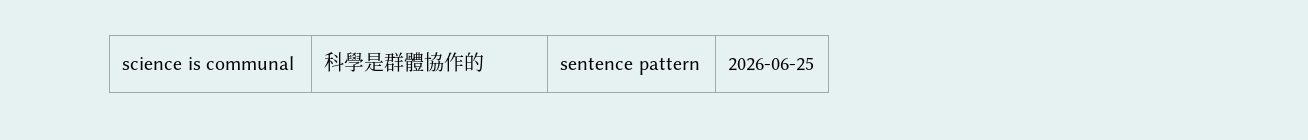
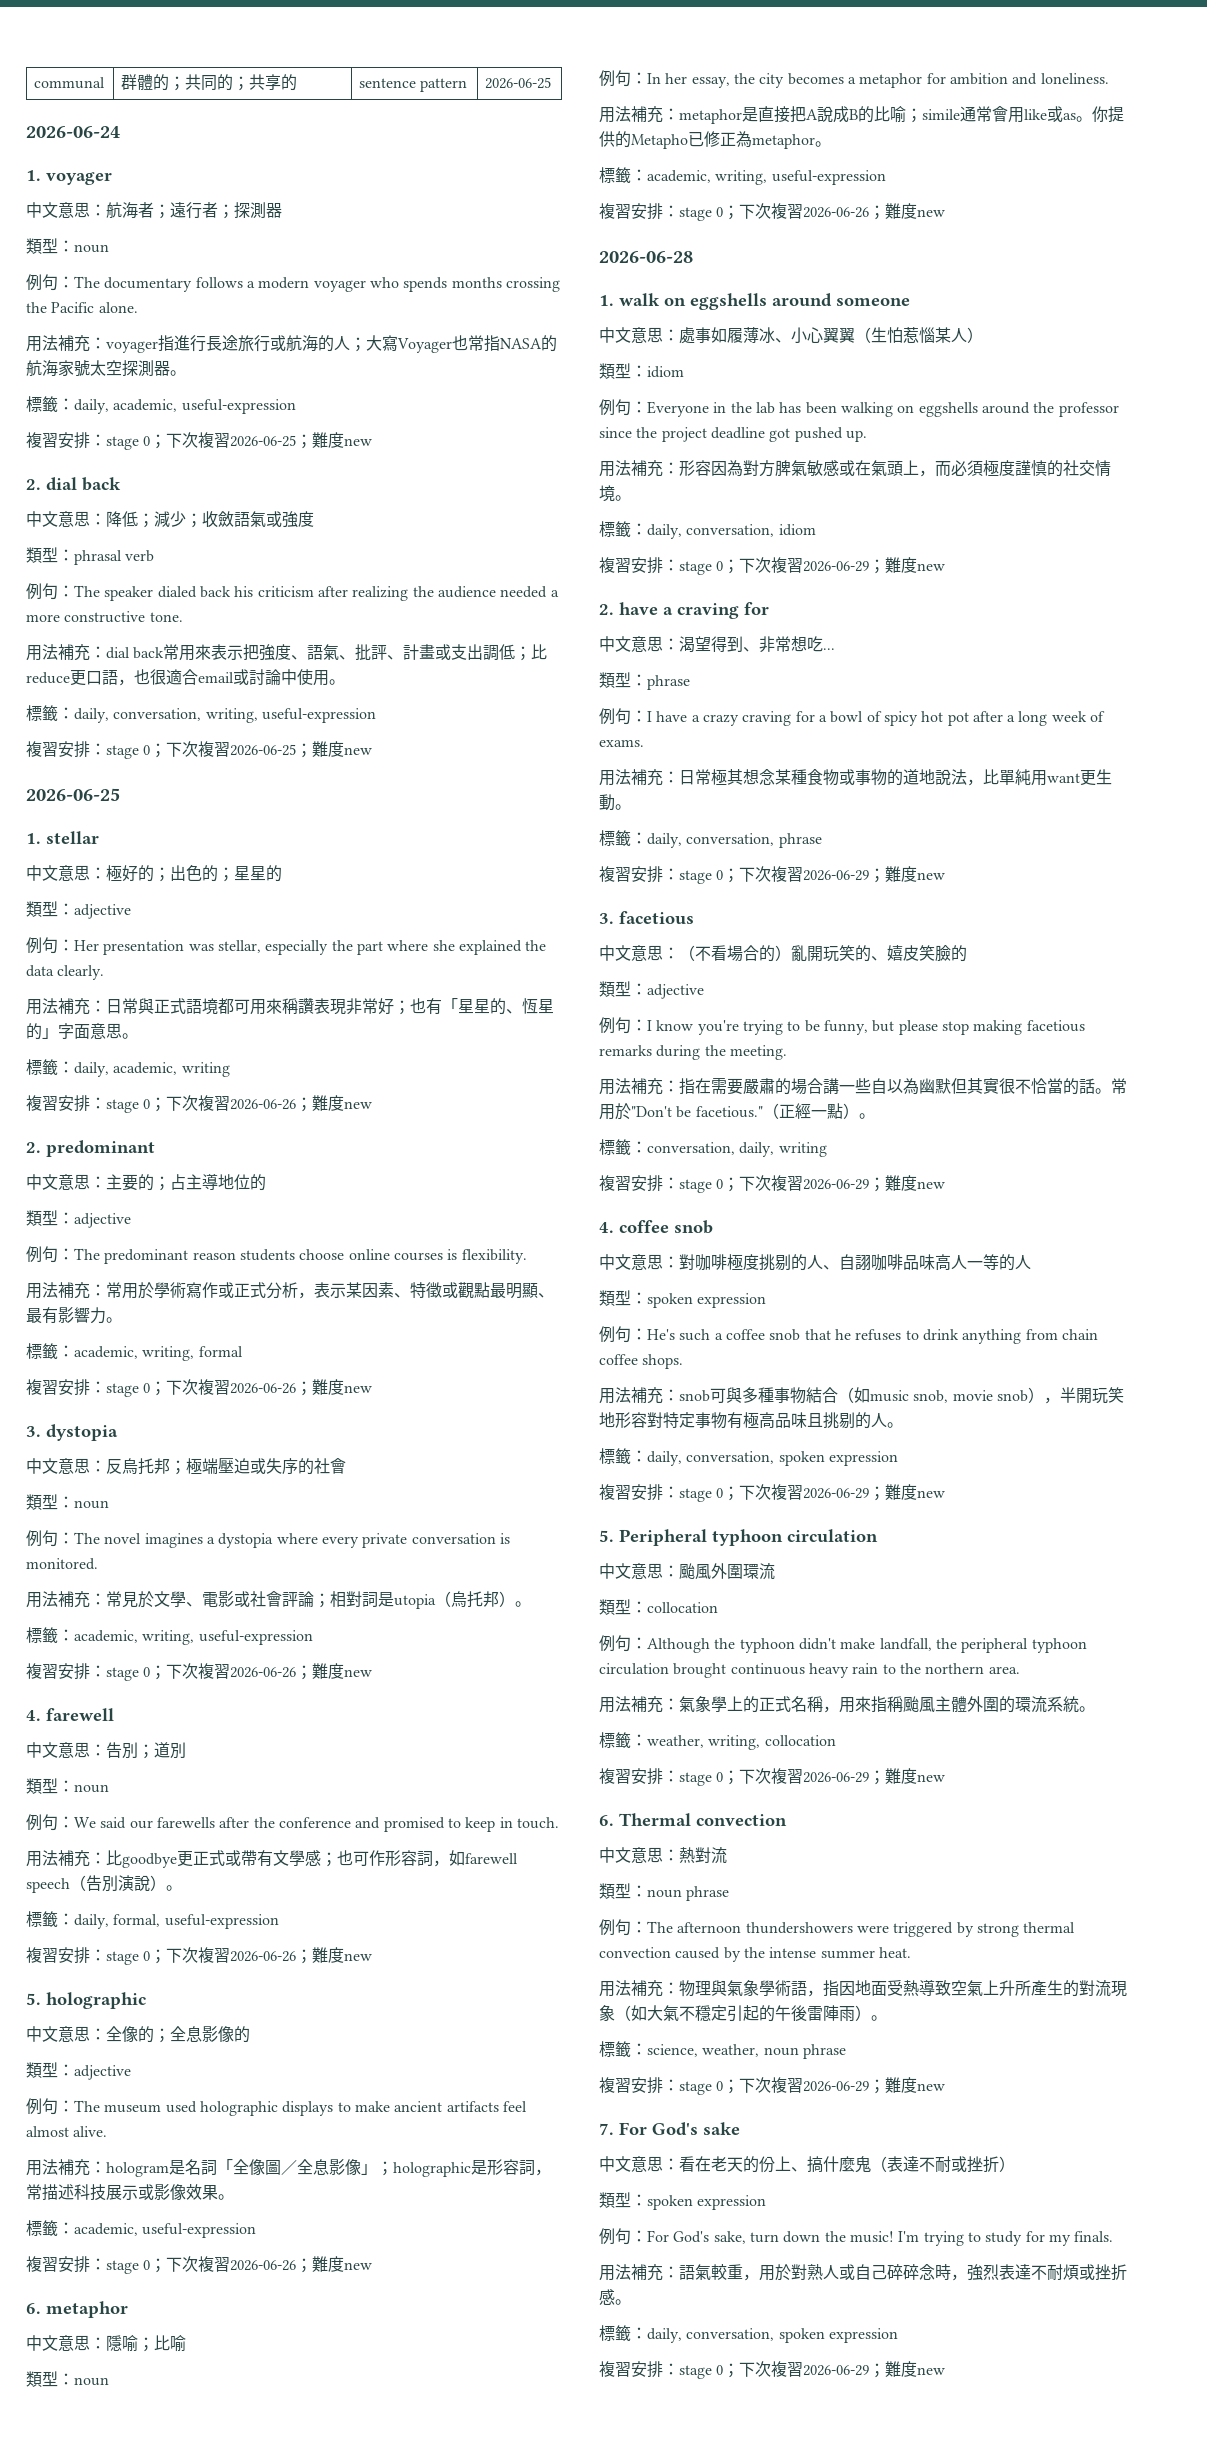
[122,57,201,70] science is -> (33, 83) none
[324,52,465,72] 科學是群體協作 -> [120,74,281,91] 群體的；共同的；共享
(815, 64) none -> [26,126,120,138] [26,170,112,185] [26,202,282,219] [26,238,109,254] [26,274,560,292] [26,302,138,313] [26,335,557,353] [26,360,186,377] [26,396,296,414] [26,432,373,450] [26,477,121,491] [26,511,314,528] [26,547,155,565] [26,583,559,601] [26,611,183,623] [26,644,548,661] [26,669,345,686] [26,705,376,723] [26,741,373,759] [26,788,120,801] [26,831,99,844] [26,865,282,882] [26,901,131,919] [26,937,547,955] [26,965,105,980] [26,998,554,1015] [26,1023,138,1040] [26,1059,230,1077] [26,1095,373,1113] [26,1140,155,1157] [26,1173,266,1191] [26,1210,131,1228] [26,1246,527,1264] [26,1282,554,1299] [26,1307,122,1324] [26,1343,243,1361] [26,1379,373,1397] [26,1424,118,1441] [26,1458,346,1475] [26,1494,109,1510] [26,1530,510,1548] [26,1558,98,1570] [26,1591,531,1609] [26,1627,313,1645] [26,1663,373,1681] [26,1708,114,1721] [26,1742,186,1759] [26,1778,109,1794] [26,1814,559,1832] [26,1850,518,1868] [26,1875,182,1893] [26,1911,279,1929] [26,1947,373,1965] [26,1992,146,2009] [26,2026,250,2043] [26,2062,131,2080] [26,2098,527,2116] [26,2126,108,2137] [26,2159,551,2177] [26,2184,234,2201] [26,2220,257,2238] [26,2256,373,2274] [26,2301,128,2318] [26,2334,186,2352] [26,2371,109,2387] [599,70,1109,88] [599,105,1124,124] [599,131,831,149] [599,167,886,185] [599,203,946,221] [599,251,693,263] [599,293,910,310] [599,327,983,344] [599,363,684,379] [599,399,1119,417] [599,427,867,442] [599,460,1111,477] [599,485,631,502] [599,521,816,539] [599,557,946,575] [599,602,769,619] [599,636,835,653] [599,672,690,690] [599,708,1106,726] [599,739,644,747] [599,769,1112,786] [599,794,631,811] [599,830,822,848] [599,866,946,884] [599,911,694,925] [599,945,967,962] [599,981,704,999] [599,1017,1085,1035] [599,1045,787,1060] [599,1078,1127,1095] [599,1103,875,1120] [599,1139,827,1157] [599,1175,946,1193] [599,1220,713,1234] [599,1254,1031,1271] [599,1290,767,1308] [599,1326,1098,1344] [599,1354,684,1369] [599,1387,1124,1404] [599,1412,903,1429] [599,1448,898,1466] [599,1484,946,1502] [599,1529,878,1546] [599,1563,775,1580] [599,1599,718,1615] [599,1635,1087,1653] [599,1663,1020,1678] [599,1696,1095,1713] [599,1732,836,1750] [599,1768,946,1786] [599,1813,787,1826] [599,1847,727,1864] [599,1883,730,1901] [599,1919,1076,1937] [599,1947,911,1962] [599,1979,1127,1997] [599,2005,887,2022] [599,2041,846,2059] [599,2077,946,2095] [599,2122,740,2136] [599,2156,1015,2173] [599,2192,767,2210] [599,2228,1114,2246] [599,2264,1127,2281] [599,2289,631,2305] [599,2325,898,2343] [599,2361,946,2379] // 2026-06-24 // 1. voyager // 中文意思：航海者；遠行者；探測器 // 類型：noun // 例句：The documentary follows a modern voyager who spends months crossing the Pacific alone. // 用法補充：voyager指進行長途旅行或航海的人；大寫Voyager也常指NASA的航海家號太空探測器。 // 標籤：daily, academic, useful-expression // 複習安排：stage 0；下次複習2026-06-25；難度new // 2. dial back // 中文意思：降低；減少；收斂語氣或強度 // 類型：phrasal verb // 例句：The speaker dialed back his criticism after realizing the audience needed a more constructive tone. // 用法補充：dial back常用來表示把強度、語氣、批評、計畫或支出調低；比reduce更口語，也很適合email或討論中使用。 // 標籤：daily, conversation, writing, useful-expression // 複習安排：stage 0；下次複習2026-06-25；難度new // 2026-06-25 // 1. stellar // 中文意思：極好的；出色的；星星的 // 類型：adjective // 例句：Her presentation was stellar, especially the part where she explained the data clearly. // 用法補充：日常與正式語境都可用來稱讚表現非常好；也有「星星的、恆星的」字面意思。 // 標籤：daily, academic, writing // 複習安排：stage 0；下次複習2026-06-26；難度new // 2. predominant // 中文意思：主要的；占主導地位的 // 類型：adjective // 例句：The predominant reason students choose online courses is flexibility. // 用法補充：常用於學術寫作或正式分析，表示某因素、特徵或觀點最明顯、最有影響力。 // 標籤：academic, writing, formal // 複習安排：stage 0；下次複習2026-06-26；難度new // 3. dystopia // 中文意思：反烏托邦；極端壓迫或失序的社會 // 類型：noun // 例句：The novel imagines a dystopia where every private conversation is monitored. // 用法補充：常見於文學、電影或社會評論；相對詞是utopia（烏托邦）。 // 標籤：academic, writing, useful-expression // 複習安排：stage 0；下次複習2026-06-26；難度new // 4. farewell // 中文意思：告別；道別 // 類型：noun // 例句：We said our farewells after the conference and promised to keep in touch. // 用法補充：比goodbye更正式或帶有文學感；也可作形容詞，如farewell speech（告別演說）。 // 標籤：daily, formal, useful-expression // 複習安排：stage 0；下次複習2026-06-26；難度new // 5. holographic // 中文意思：全像的；全息影像的 // 類型：adjective // 例句：The museum used holographic displays to make ancient artifacts feel almost alive. // 用法補充：hologram是名詞「全像圖／全息影像」；holographic是形容詞，常描述科技展示或影像效果。 // 標籤：academic, useful-expression // 複習安排：stage 0；下次複習2026-06-26；難度new // 6. metaphor // 中文意思：隱喻；比喻 // 類型：noun // 例句：In her essay, the city becomes a metaphor for ambition and loneliness. // 用法補充：metaphor是直接把A說成B的比喻；simile通常會用like或as。你提供的Metapho已修正為metaphor。 // 標籤：academic, writing, useful-expression // 複習安排：stage 0；下次複習2026-06-26；難度new // 2026-06-28 // 1. walk on eggshells around someone // 中文意思：處事如履薄冰、小心翼翼（生怕惹惱某人） // 類型：idiom // 例句：Everyone in the lab has been walking on eggshells around the professor since the project deadline got pushed up. // 用法補充：形容因為對方脾氣敏感或在氣頭上，而必須極度謹慎的社交情境。 // 標籤：daily, conversation, idiom // 複習安排：stage 0；下次複習2026-06-29；難度new // 2. have a craving for // 中文意思：渴望得到、非常想吃... // 類型：phrase // 例句：I have a crazy craving for a bowl of spicy hot pot after a long week of exams. // 用法補充：日常極其想念某種食物或事物的道地說法，比單純用want更生動。 // 標籤：daily, conversation, phrase // 複習安排：stage 0；下次複習2026-06-29；難度new // 3. facetious // 中文意思：（不看場合的）亂開玩笑的、嬉皮笑臉的 // 類型：adjective // 例句：I know you're trying to be funny, but please stop making facetious remarks during the meeting. // 用法補充：指在需要嚴肅的場合講一些自以為幽默但其實很不恰當的話。常用於"Don't be facetious."（正經一點）。 // 標籤：conversation, daily, writing // 複習安排：stage 0；下次複習2026-06-29；難度new // 4. coffee snob // 中文意思：對咖啡極度挑剔的人、自詡咖啡品味高人一等的人 // 類型：spoken expression // 例句：He's such a coffee snob that he refuses to drink anything from chain coffee shops. // 用法補充：snob可與多種事物結合（如music snob, movie snob），半開玩笑地形容對特定事物有極高品味且挑剔的人。 // 標籤：daily, conversation, spoken expression // 複習安排：stage 0；下次複習2026-06-29；難度new // 5. Peripheral typhoon circulation // 中文意思：颱風外圍環流 // 類型：collocation // 例句：Although the typhoon didn't make landfall, the peripheral typhoon circulation brought continuous heavy rain to the northern area. // 用法補充：氣象學上的正式名稱，用來指稱颱風主體外圍的環流系統。 // 標籤：weather, writing, collocation // 複習安排：stage 0；下次複習2026-06-29；難度new // 6. Thermal convection // 中文意思：熱對流 // 類型：noun phrase // 例句：The afternoon thundershowers were triggered by strong thermal convection caused by the intense summer heat. // 用法補充：物理與氣象學術語，指因地面受熱導致空氣上升所產生的對流現象（如大氣不穩定引起的午後雷陣雨）。 // 標籤：science, weather, noun phrase // 複習安排：stage 0；下次複習2026-06-29；難度new // 7. For God's sake // 中文意思：看在老天的份上、搞什麼鬼（表達不耐或挫折） // 類型：spoken expression // 例句：For God's sake, turn down the music! I'm trying to study for my finals. // 用法補充：語氣較重，用於對熟人或自己碎碎念時，強烈表達不耐煩或挫折感。 // 標籤：daily, conversation, spoken expression // 複習安排：stage 0；下次複習2026-06-29；難度new

